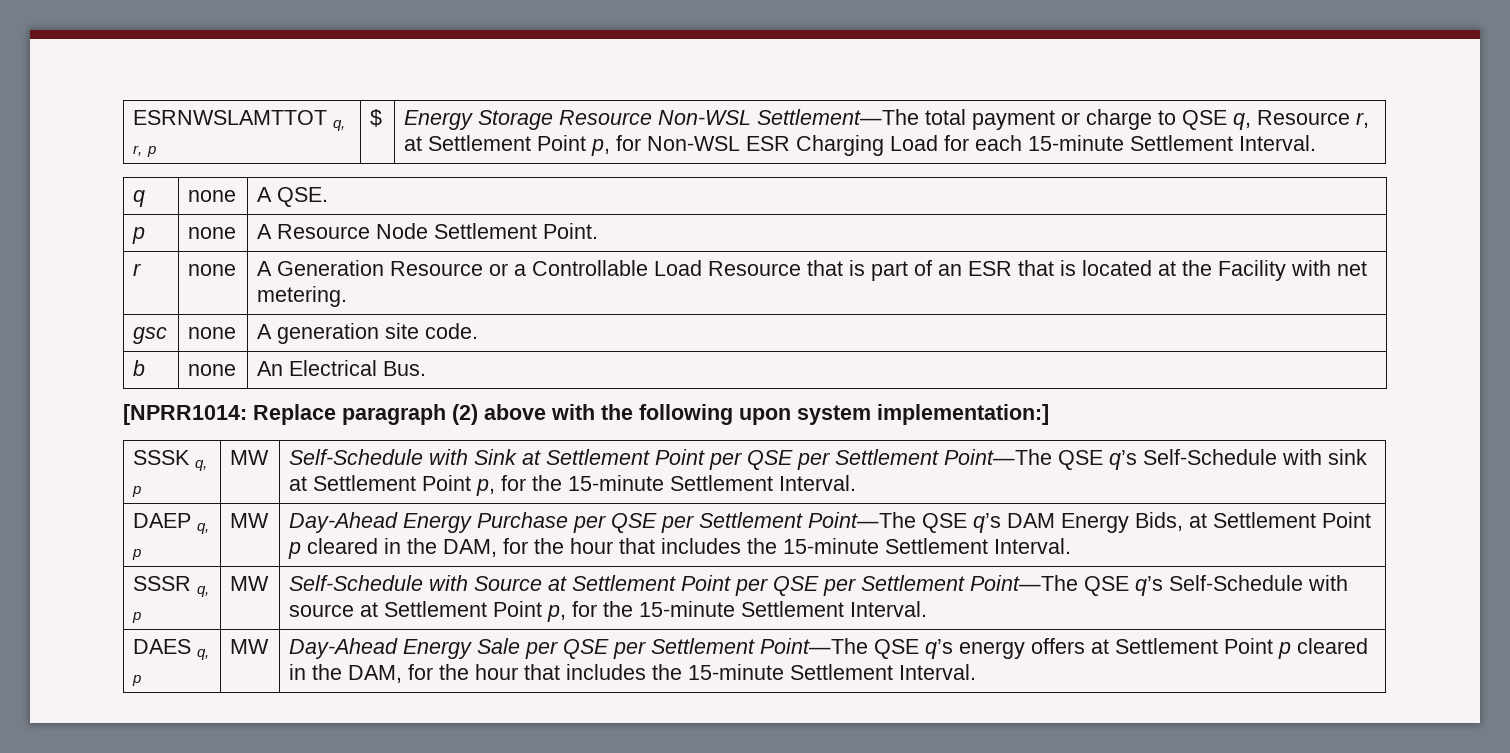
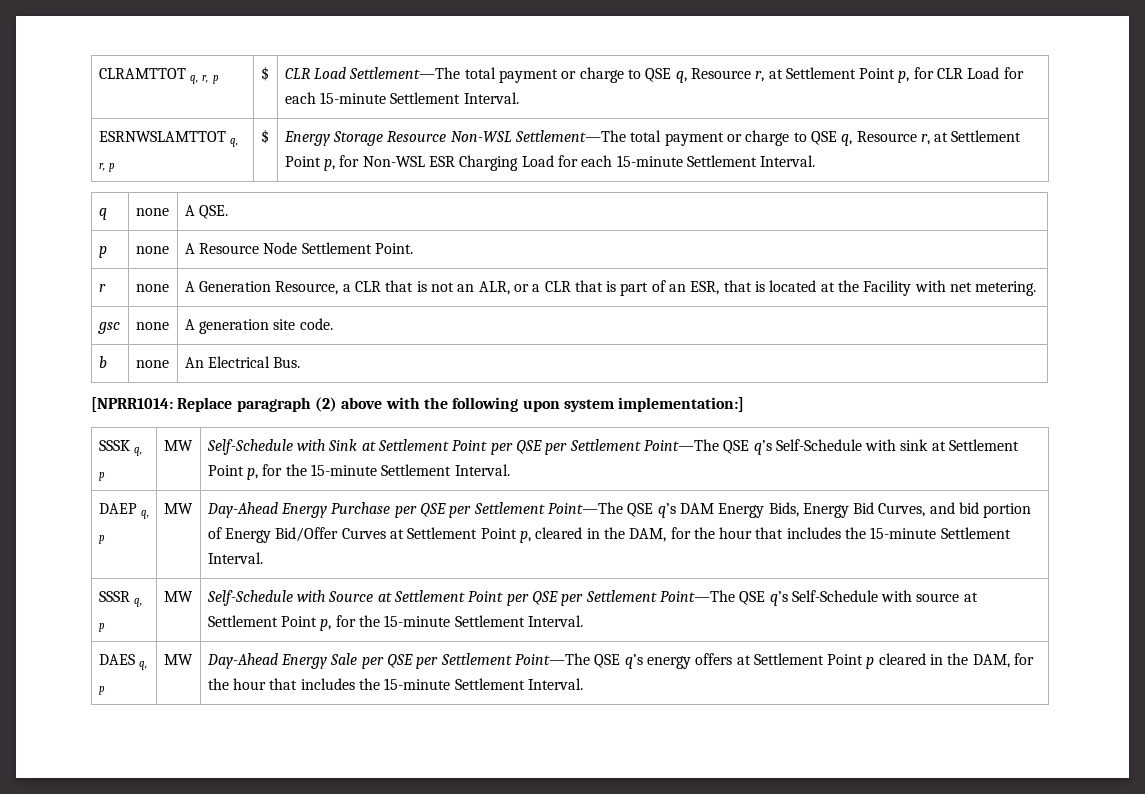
(133, 117) none -> [98,68,219,84] [260,66,269,81] [284,67,1024,83] [284,92,519,104] CLRAMTTOT q, r, p | $ | CLR Load Settlement—The total payment or charge to QSE q, Resource r, at Settlement Point p, for CLR Load for each 15-minute Settlement Interval. //
[390,260,802,276] Resource or a Controllable Load Resource -> [275,280,571,295] Resource, a CLR that is not an ALR, or a CLR
[968,261,1013,276] ESR -> [690,281,720,295] ESR,
[1189,512,1372,528] [288,542,302,559] at Settlement Point p -> [802,502,1032,518] [207,527,531,543] Energy Bid Curves, and bid portion of Energy Bid/Offer Curves at Settlement Point p,

